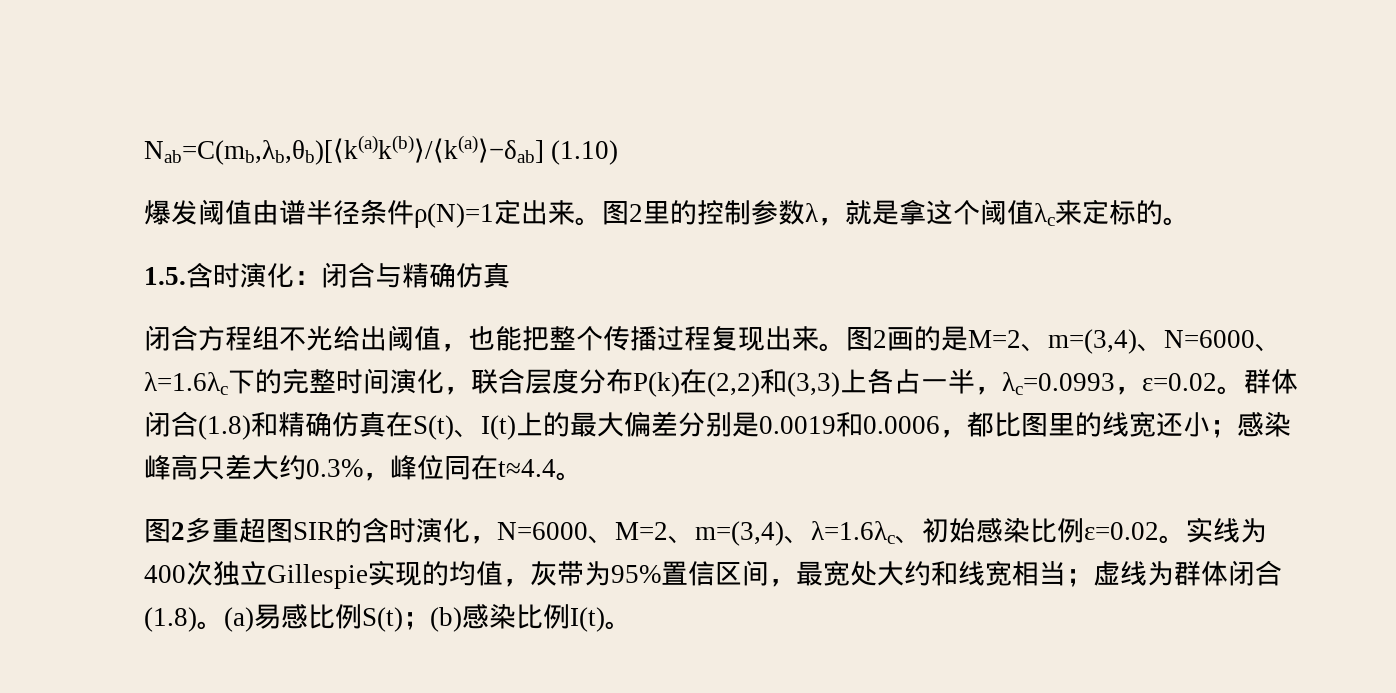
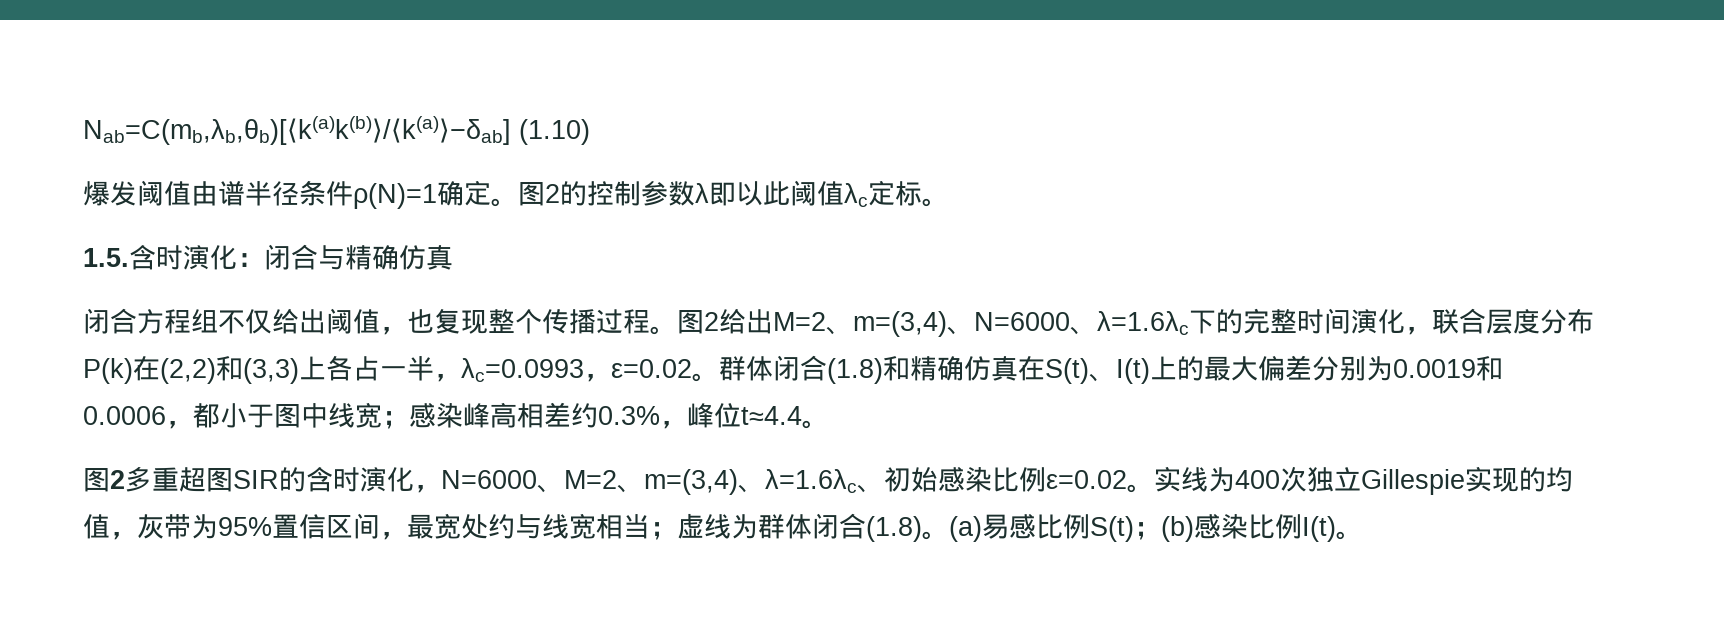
[494,199,670,226] 定出来。图2里 -> [437,180,560,207] 确定。图2
[818,199,1163,226] ，就是拿这个阈值λc来定标的 -> [709,180,922,207] 即以此阈值λc定标
[306,326,333,351] 光 -> [245,309,272,334] 仅
[495,326,549,351] 能把 -> [434,309,488,334] 复现
[711,326,968,352] 复现出来。图2画的是 -> [650,308,773,335] 。图2给出
[732,412,759,437] 是 -> [1366,356,1393,381] 为
[994,411,1210,437] 比图里的线宽还小 -> [220,402,382,428] 小于图中线宽
[198,454,279,480] 只差大 -> [517,402,571,428] 相差
[444,455,498,480] 同在 -> (741, 415) none
[877,561,958,586] 大约和 -> [488,514,542,539] 约与

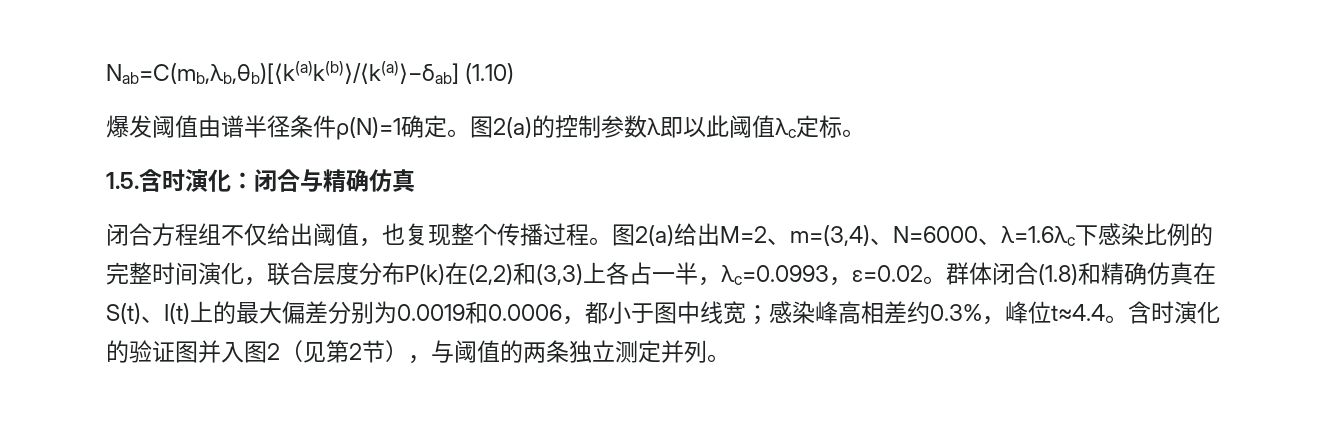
[545,184,560,203] 2 -> [493,117,532,138] 2(a)
[704,312,719,331] 2 -> [635,225,674,246] 2(a)
(1216, 322) none -> [1098,223,1190,246] 感染比例
[83,466,1573,495] [83,513,1336,542] // 图2多重超图SIR的含时演化，N=6000、M=2、m=(3,4)、λ=1.6λc、初始感染比例ε=0.02。实线为400次独立Gillespie实现的均值，灰带为95%置信区间，最宽处约与线宽相当；虚线为群体闭合(1.8)。(a)易感比例S(t)；(b)感染比例I(t) -> [1128,301,1220,324] [106,340,707,364] 含时演化的验证图并入图2（见第2节），与阈值的两条独立测定并列

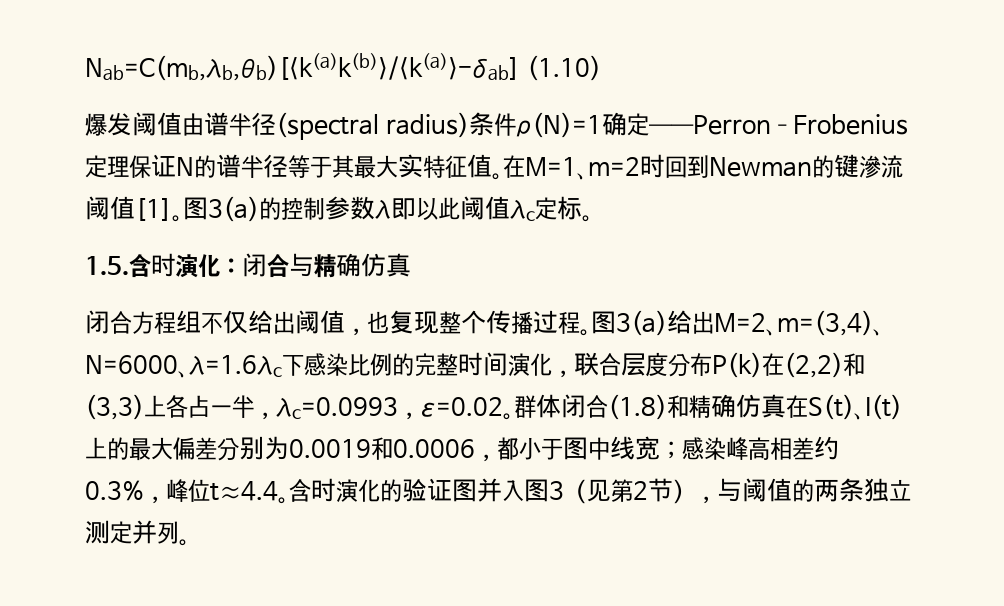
(290, 126) none -> [276,112,469,140] (spectral radius)
[447,116,532,138] 。图2(a) -> [648,114,908,135] [85,154,903,180] [85,196,259,222] ——Perron–Frobenius定理保证N的谱半径等于其最大实特征值。在M=1、m=2时回到Newman的键渗流阈值[1]。图3(a)
[635,225,674,246] 2(a) -> [616,310,667,336] 3(a)
[267,343,280,360] 2 -> [549,481,564,500] 3

